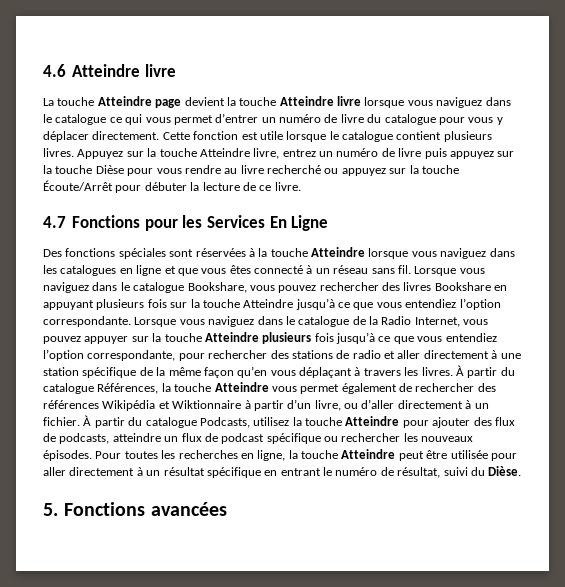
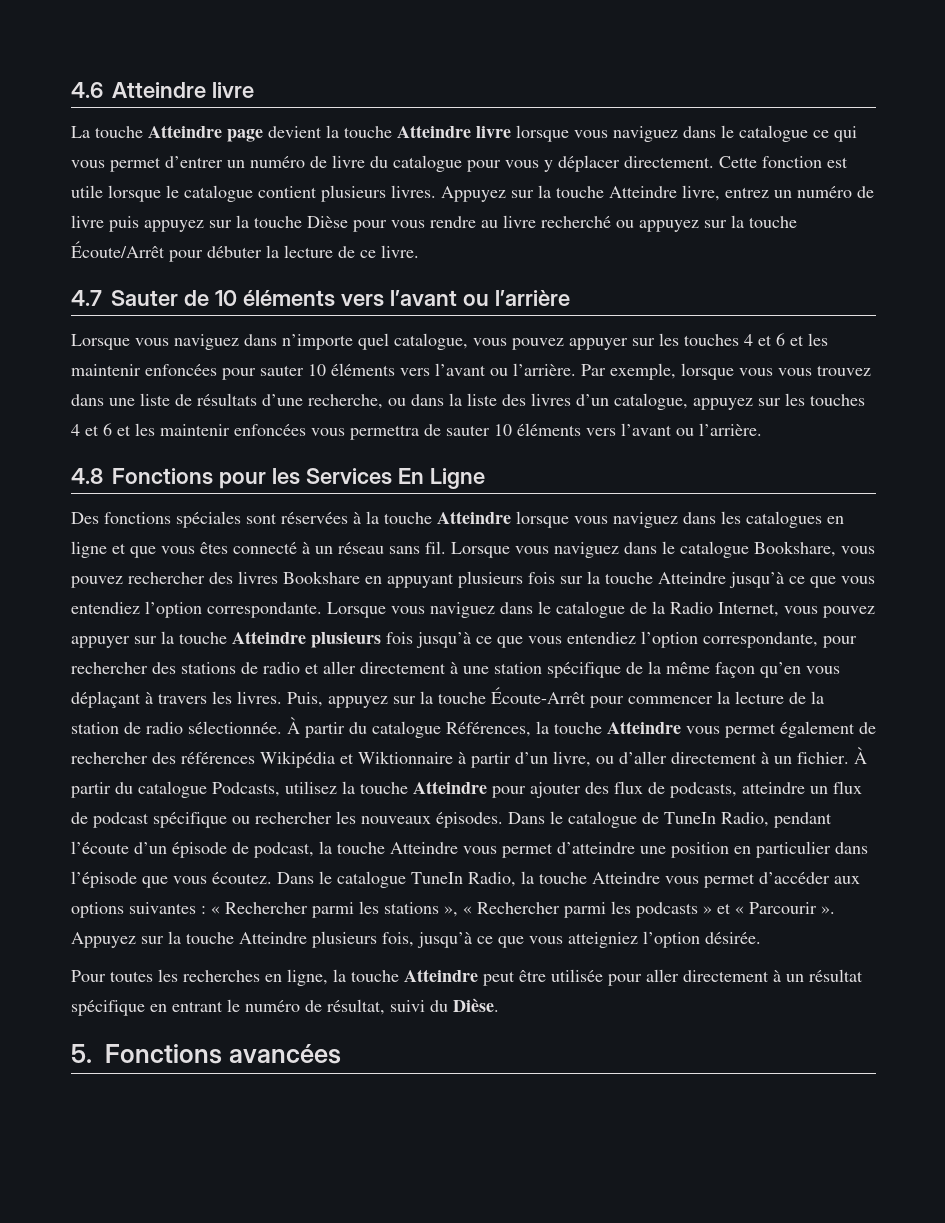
(66, 222) none -> [111,290,570,307] [71,333,828,350] [71,363,871,380] [71,393,865,410] [71,423,762,440] [71,468,103,484] Sauter de 10 éléments vers l’avant ou l’arrière // Lorsque vous naviguez dans n’importe quel catalogue, vous pouvez appuyer sur les touches 4 et 6 et les maintenir enfoncées pour sauter 10 éléments vers l’avant ou l’arrière. Par exemple, lorsque vous vous trouvez dans une liste de résultats d’une recherche, ou dans la liste des livres d’un catalogue, appuyez sur les touches 4 et 6 et les maintenir enfoncées vous permettra de sauter 10 éléments vers l’avant ou l’arrière. // 4.8
(453, 371) none -> [287,687,824,708] [71,721,282,734] Puis, appuyez sur la touche Écoute-Arrêt pour commencer la lecture de la station de radio sélectionnée.
(92, 455) none -> [508,811,832,828] [71,841,868,858] [71,871,860,888] [71,901,835,918] [71,931,761,948] Dans le catalogue de TuneIn Radio, pendant l’écoute d’un épisode de podcast, la touche Atteindre vous permet d’atteindre une position en particulier dans l’épisode que vous écoutez. Dans le catalogue TuneIn Radio, la touche Atteindre vous permet d’accéder aux options suivantes : « Rechercher parmi les stations », « Rechercher parmi les podcasts » et « Parcourir ». Appuyez sur la touche Atteindre plusieurs fois, jusqu’à ce que vous atteigniez l’option désirée. //

